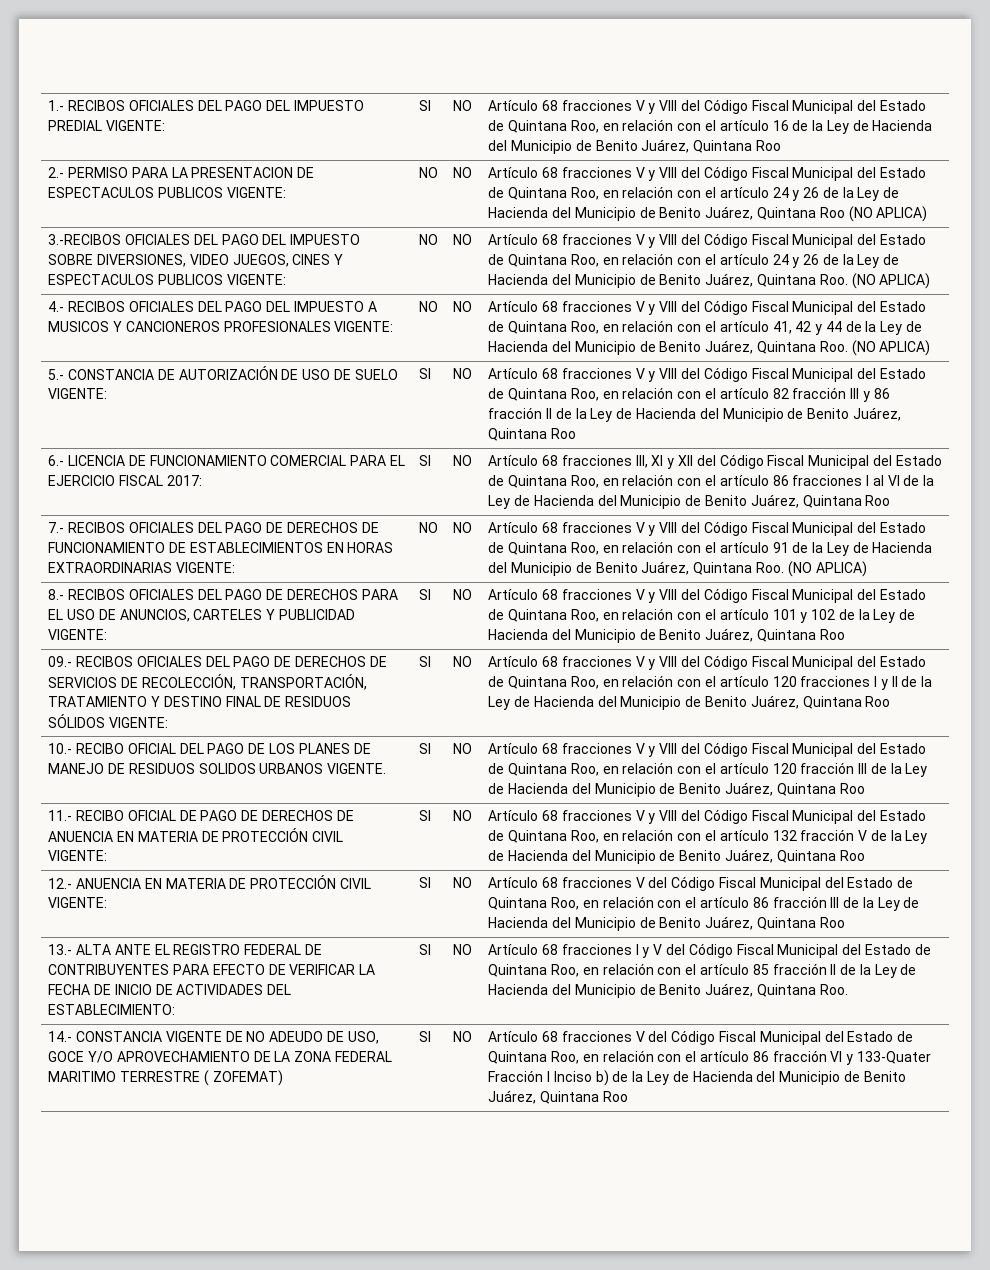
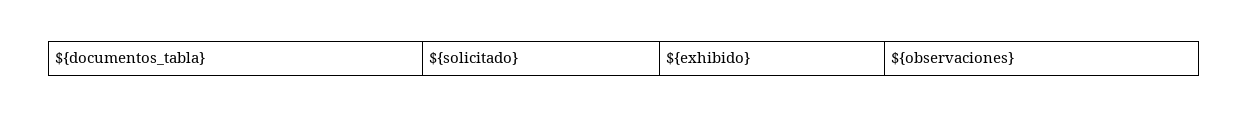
[48,100,364,111] [48,120,166,131] [419,100,432,111] [453,100,473,111] [488,99,926,114] [488,119,933,134] [488,139,781,154] [48,167,315,178] [48,187,286,198] [419,167,439,178] [453,167,473,178] [488,166,926,181] [488,186,900,201] [488,206,928,222] [48,234,361,245] [48,254,344,267] [48,274,286,285] [419,234,439,245] [453,234,473,245] [488,233,926,248] [488,253,900,268] [488,273,931,289] [48,301,377,312] [48,321,394,332] [419,301,439,312] [453,301,473,312] [488,300,926,315] [488,320,922,335] [488,340,931,356] [48,366,398,380] [48,388,108,399] [419,368,432,379] [453,368,473,379] [488,367,926,382] [488,387,890,402] [488,407,901,422] [488,428,577,441] [48,455,405,466] [48,475,202,486] [419,455,432,466] [453,455,473,466] [488,454,942,469] [488,474,935,488] [488,494,891,509] [48,522,379,533] [48,542,394,553] [48,562,236,573] [419,522,439,533] [453,522,473,533] [488,521,926,536] [488,541,933,556] [488,561,867,577] [48,589,398,600] [48,609,355,622] [48,629,108,640] [419,589,432,600] [453,589,473,600] [488,588,926,603] [488,608,916,623] [488,628,845,643] [48,656,387,667] [48,674,367,690] [48,696,352,707] [48,714,169,728] [419,656,432,667] [453,656,473,667] [488,655,926,670] [488,675,933,690] [488,695,891,710] [48,743,371,754] [48,763,387,774] [419,743,432,754] [453,743,473,754] [488,742,926,757] [488,762,928,777] [488,782,865,797] [48,810,354,821] [48,828,344,842] [48,850,108,861] [419,810,432,821] [453,810,473,821] [488,809,926,824] [488,829,928,844] [488,849,865,864] [48,875,371,889] [48,897,108,908] [419,877,432,888] [453,877,473,888] [488,876,914,891] [488,896,920,911] [488,916,845,931] [48,944,322,955] [48,964,376,975] [48,984,292,995] [48,1004,176,1015] [419,944,432,955] [453,944,473,955] [488,943,931,958] [488,963,917,978] [488,983,848,998] [48,1031,379,1044] [48,1051,392,1063] [48,1070,283,1086] [419,1031,432,1042] [453,1031,473,1042] [488,1030,914,1045] [488,1050,931,1065] [488,1070,906,1086] [488,1090,628,1104] 1.- RECIBOS OFICIALES DEL PAGO DEL IMPUESTO PREDIAL VIGENTE: | SI | NO | Artículo 68 fracciones V y VIII del Código Fiscal Municipal del Estado de Quintana Roo, en relación con el artículo 16 de la Ley de Hacienda del Municipio de Benito Juárez, Quintana Roo // 2.- PERMISO PARA LA PRESENTACION DE ESPECTACULOS PUBLICOS VIGENTE: | NO | NO | Artículo 68 fracciones V y VIII del Código Fiscal Municipal del Estado de Quintana Roo, en relación con el artículo 24 y 26 de la Ley de Hacienda del Municipio de Benito Juárez, Quintana Roo (NO APLICA) // 3.-RECIBOS OFICIALES DEL PAGO DEL IMPUESTO SOBRE DIVERSIONES, VIDEO JUEGOS, CINES Y ESPECTACULOS PUBLICOS VIGENTE: | NO | NO | Artículo 68 fracciones V y VIII del Código Fiscal Municipal del Estado de Quintana Roo, en relación con el artículo 24 y 26 de la Ley de Hacienda del Municipio de Benito Juárez, Quintana Roo. (NO APLICA) // 4.- RECIBOS OFICIALES DEL PAGO DEL IMPUESTO A MUSICOS Y CANCIONEROS PROFESIONALES VIGENTE: | NO | NO | Artículo 68 fracciones V y VIII del Código Fiscal Municipal del Estado de Quintana Roo, en relación con el artículo 41, 42 y 44 de la Ley de Hacienda del Municipio de Benito Juárez, Quintana Roo. (NO APLICA) // 5.- CONSTANCIA DE AUTORIZACIÓN DE USO DE SUELO VIGENTE: | SI | NO | Artículo 68 fracciones V y VIII del Código Fiscal Municipal del Estado de Quintana Roo, en relación con el artículo 82 fracción III y 86 fracción II de la Ley de Hacienda del Municipio de Benito Juárez, Quintana Roo // 6.- LICENCIA DE FUNCIONAMIENTO COMERCIAL PARA EL EJERCICIO FISCAL 2017: | SI | NO | Artículo 68 fracciones III, XI y XII del Código Fiscal Municipal del Estado de Quintana Roo, en relación con el artículo 86 fracciones I al VI de la Ley de Hacienda del Municipio de Benito Juárez, Quintana Roo // 7.- RECIBOS OFICIALES DEL PAGO DE DERECHOS DE FUNCIONAMIENTO DE ESTABLECIMIENTOS EN HORAS EXTRAORDINARIAS VIGENTE: | NO | NO | Artículo 68 fracciones V y VIII del Código Fiscal Municipal del Estado de Quintana Roo, en relación con el artículo 91 de la Ley de Hacienda del Municipio de Benito Juárez, Quintana Roo. (NO APLICA) // 8.- RECIBOS OFICIALES DEL PAGO DE DERECHOS PARA EL USO DE ANUNCIOS, CARTELES Y PUBLICIDAD VIGENTE: | SI | NO | Artículo 68 fracciones V y VIII del Código Fiscal Municipal del Estado de Quintana Roo, en relación con el artículo 101 y 102 de la Ley de Hacienda del Municipio de Benito Juárez, Quintana Roo // 09.- RECIBOS OFICIALES DEL PAGO DE DERECHOS DE SERVICIOS DE RECOLECCIÓN, TRANSPORTACIÓN, TRATAMIENTO Y DESTINO FINAL DE RESIDUOS SÓLIDOS VIGENTE: | SI | NO | Artículo 68 fracciones V y VIII del Código Fiscal Municipal del Estado de Quintana Roo, en relación con el artículo 120 fracciones I y II de la Ley de Hacienda del Municipio de Benito Juárez, Quintana Roo // 10.- RECIBO OFICIAL DEL PAGO DE LOS PLANES DE MANEJO DE RESIDUOS SOLIDOS URBANOS VIGENTE. | SI | NO | Artículo 68 fracciones V y VIII del Código Fiscal Municipal del Estado de Quintana Roo, en relación con el artículo 120 fracción III de la Ley de Hacienda del Municipio de Benito Juárez, Quintana Roo // 11.- RECIBO OFICIAL DE PAGO DE DERECHOS DE ANUENCIA EN MATERIA DE PROTECCIÓN CIVIL VIGENTE: | SI | NO | Artículo 68 fracciones V y VIII del Código Fiscal Municipal del Estado de Quintana Roo, en relación con el artículo 132 fracción V de la Ley de Hacienda del Municipio de Benito Juárez, Quintana Roo // 12.- ANUENCIA EN MATERIA DE PROTECCIÓN CIVIL VIGENTE: | SI | NO | Artículo 68 fracciones V del Código Fiscal Municipal del Estado de Quintana Roo, en relación con el artículo 86 fracción III de la Ley de Hacienda del Municipio de Benito Juárez, Quintana Roo // 13.- ALTA ANTE EL REGISTRO FEDERAL DE CONTRIBUYENTES PARA EFECTO DE VERIFICAR LA FECHA DE INICIO DE ACTIVIDADES DEL ESTABLECIMIENTO: | SI | NO | Artículo 68 fracciones I y V del Código Fiscal Municipal del Estado de Quintana Roo, en relación con el artículo 85 fracción II de la Ley de Hacienda del Municipio de Benito Juárez, Quintana Roo. // 14.- CONSTANCIA VIGENTE DE NO ADEUDO DE USO, GOCE Y/O APROVECHAMIENTO DE LA ZONA FEDERAL MARITIMO TERRESTRE ( ZOFEMAT) | SI | NO | Artículo 68 fracciones V del Código Fiscal Municipal del Estado de Quintana Roo, en relación con el artículo 86 fracción VI y 133-Quater Fracción I Inciso b) de la Ley de Hacienda del Municipio de Benito Juárez, Quintana Roo -> [55,52,206,65] [429,52,519,65] [666,52,751,65] [891,52,1015,65] ${documentos_tabla} | ${solicitado} | ${exhibido} | ${observaciones}

